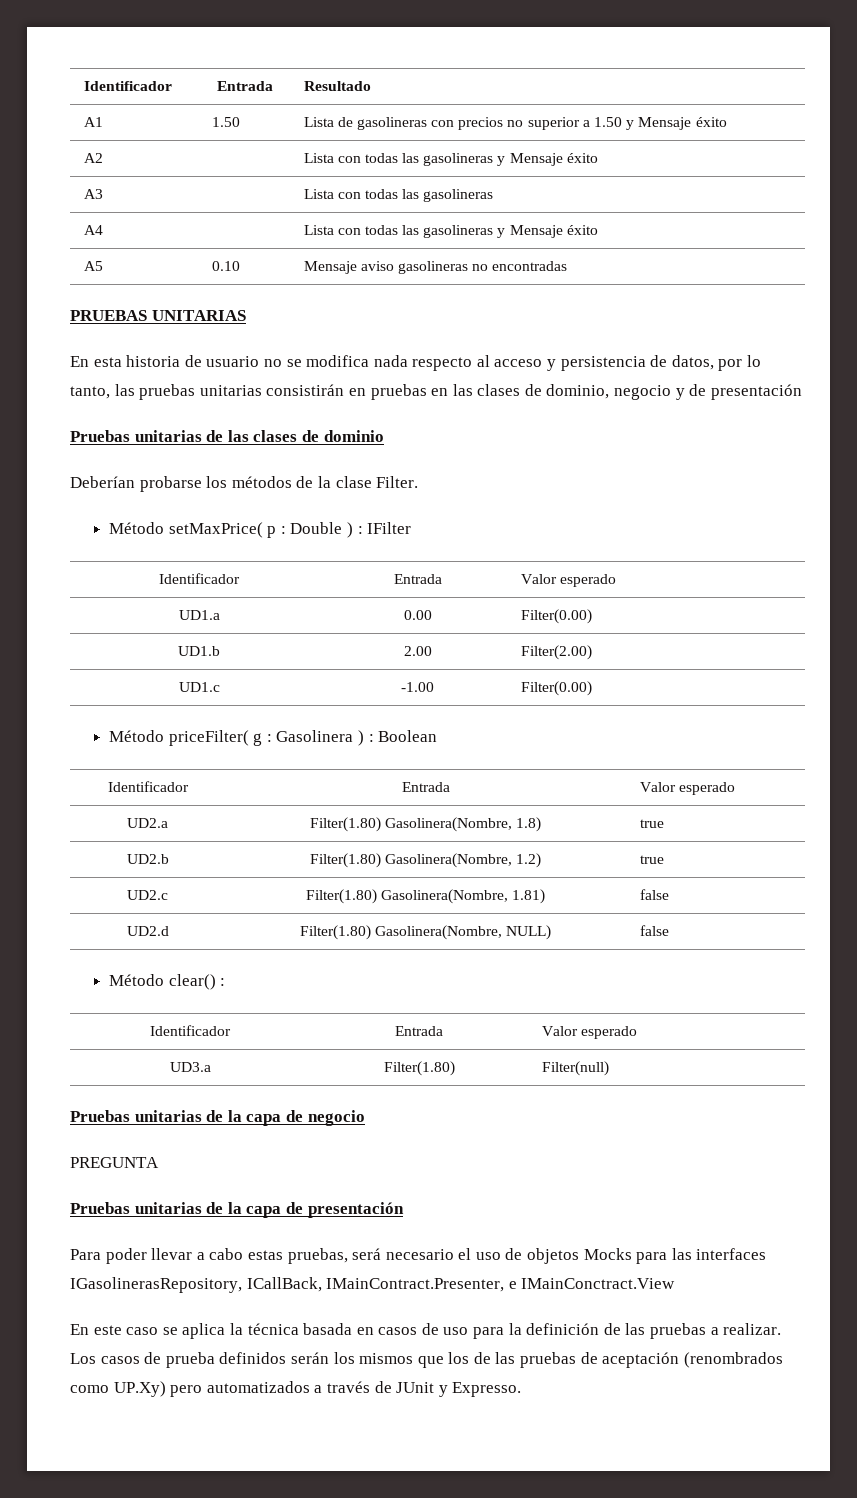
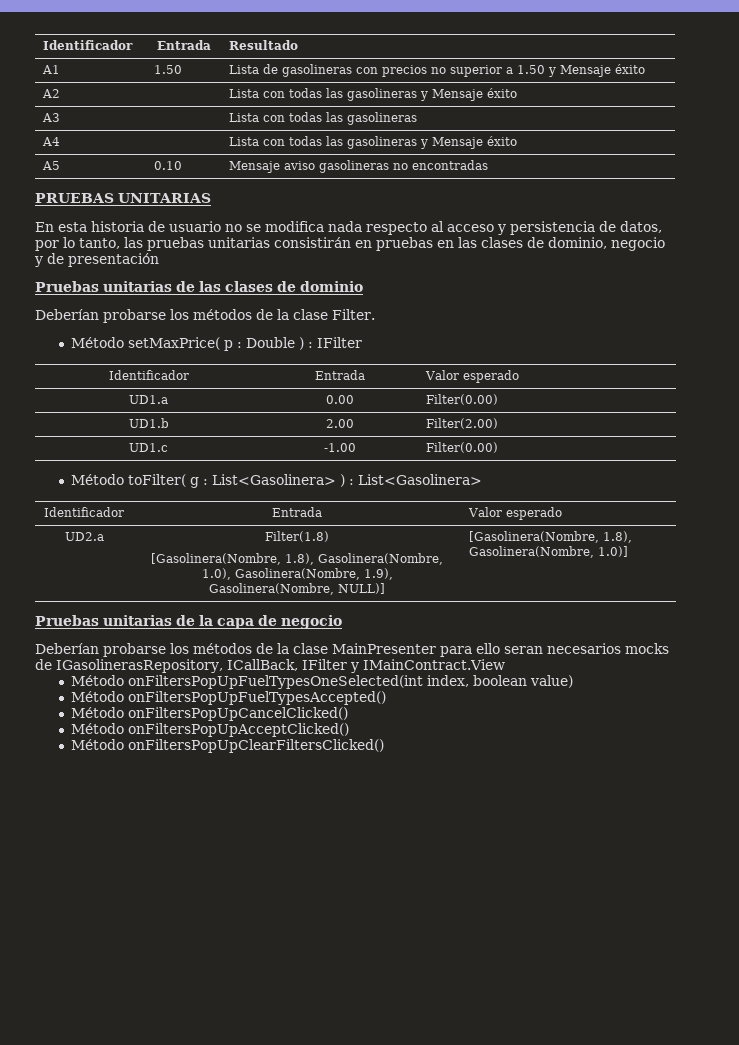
[168,730,249,746] priceFilter( -> [128,474,187,487] toFilter(
[276,730,438,746] Gasolinera ) : Boolean -> [212,474,483,487] List<Gasolinera> ) : List<Gasolinera>
[309,817,542,832] [639,819,664,828] [126,854,169,864] [309,853,542,868] [639,855,664,864] [127,890,168,900] [305,889,546,904] [639,889,669,900] [126,926,169,936] [299,925,552,940] [639,925,669,936] [109,974,226,990] [150,1025,231,1036] [395,1026,443,1036] [541,1026,637,1039] [169,1062,211,1072] [383,1061,455,1076] [541,1061,609,1076] Filter(1.80) Gasolinera(Nombre, 1.8) | true // UD2.b | Filter(1.80) Gasolinera(Nombre, 1.2) | true // UD2.c | Filter(1.80) Gasolinera(Nombre, 1.81) | false // UD2.d | Filter(1.80) Gasolinera(Nombre, NULL) | false // Método clear() : // Identificador | Entrada | Valor esperado // UD3.a | Filter(1.80) | Filter(null) -> [265,531,329,542] [151,553,444,565] [201,568,393,580] [209,583,386,595] [469,531,633,543] [469,546,629,558] Filter(1.8) // [Gasolinera(Nombre, 1.8), Gasolinera(Nombre, 1.0), Gasolinera(Nombre, 1.9), Gasolinera(Nombre, NULL)] | [Gasolinera(Nombre, 1.8), Gasolinera(Nombre, 1.0)]
[70,1157,159,1168] [70,1202,404,1218] [70,1248,767,1264] [70,1277,676,1293] [70,1323,782,1339] [70,1352,783,1368] [70,1381,522,1397] PREGUNTA // Pruebas unitarias de la capa de presentación // Para poder llevar a cabo estas pruebas, será necesario el uso de objetos Mocks para las interfaces IGasolinerasRepository, ICallBack, IMainContract.Presenter, e IMainConctract.View // En este caso se aplica la técnica basada en casos de uso para la definición de las pruebas a realizar. Los casos de prueba definidos serán los mismos que los de las pruebas de aceptación (renombrados como UP.Xy) pero automatizados a través de JUnit y Expresso. -> [35,643,669,657] [35,659,505,673] [71,675,574,689] [71,691,387,705] [71,707,349,721] [71,723,350,737] [71,739,385,753] Deberían probarse los métodos de la clase MainPresenter para ello seran necesarios mocks de IGasolinerasRepository, ICallBack, IFilter y IMainContract.View // Método onFiltersPopUpFuelTypesOneSelected(int index, boolean value) // Método onFiltersPopUpFuelTypesAccepted() // Método onFiltersPopUpCancelClicked() // Método onFiltersPopUpAcceptClicked() // Método onFiltersPopUpClearFiltersClicked()

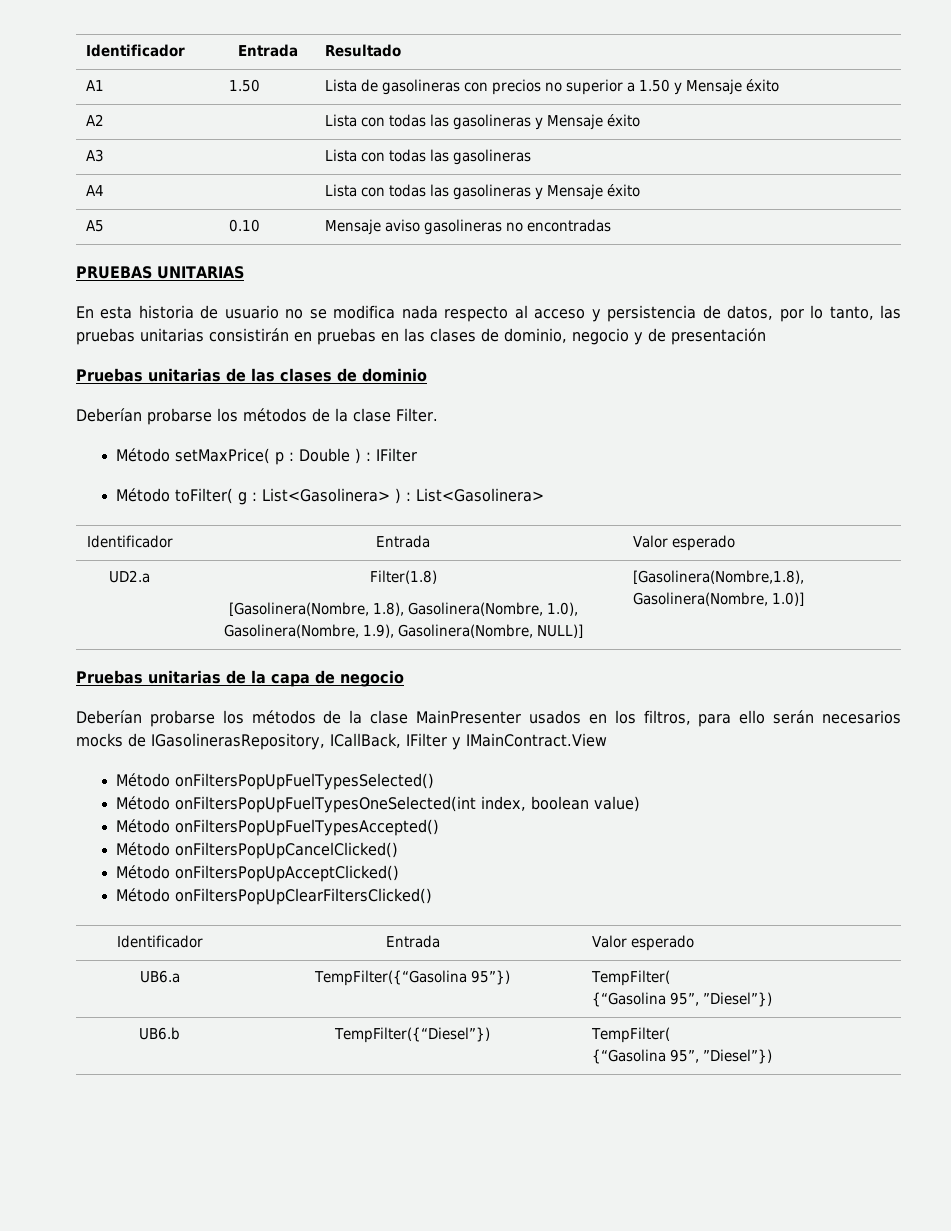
[108,370,189,380] [315,370,365,380] [425,370,520,383] [129,395,168,404] [326,395,354,404] [426,394,499,405] [128,418,169,428] [326,419,354,428] [426,418,499,429] [129,443,168,452] [324,443,356,452] [426,442,499,453] // Identificador | Entrada | Valor esperado // UD1.a | 0.00 | Filter(0.00) // UD1.b | 2.00 | Filter(2.00) // UD1.c | -1.00 | Filter(0.00) -> (418, 455) none
[469,531,633,543] [Gasolinera(Nombre, 1.8), -> [632,570,804,584] [Gasolinera(Nombre,1.8),
(436, 648) none -> [528,710,691,725] usados en los filtros,
[504,646,543,654] seran -> [773,710,815,724] serán
(505, 664) none -> [116,773,435,790] // Método onFiltersPopUpFuelTypesSelected()
(385, 746) none -> [116,935,203,948] [385,935,440,948] [591,935,694,951] [139,970,180,983] [314,970,510,986] [590,970,670,986] [591,992,772,1007] [139,1027,180,1040] [333,1027,491,1043] [590,1027,670,1043] [591,1049,772,1064] // Identificador | Entrada | Valor esperado // UB6.a | TempFilter({“Gasolina 95”}) | TempFilter( // {“Gasolina 95”, ”Diesel”}) // UB6.b | TempFilter({“Diesel”}) | TempFilter( // {“Gasolina 95”, ”Diesel”})

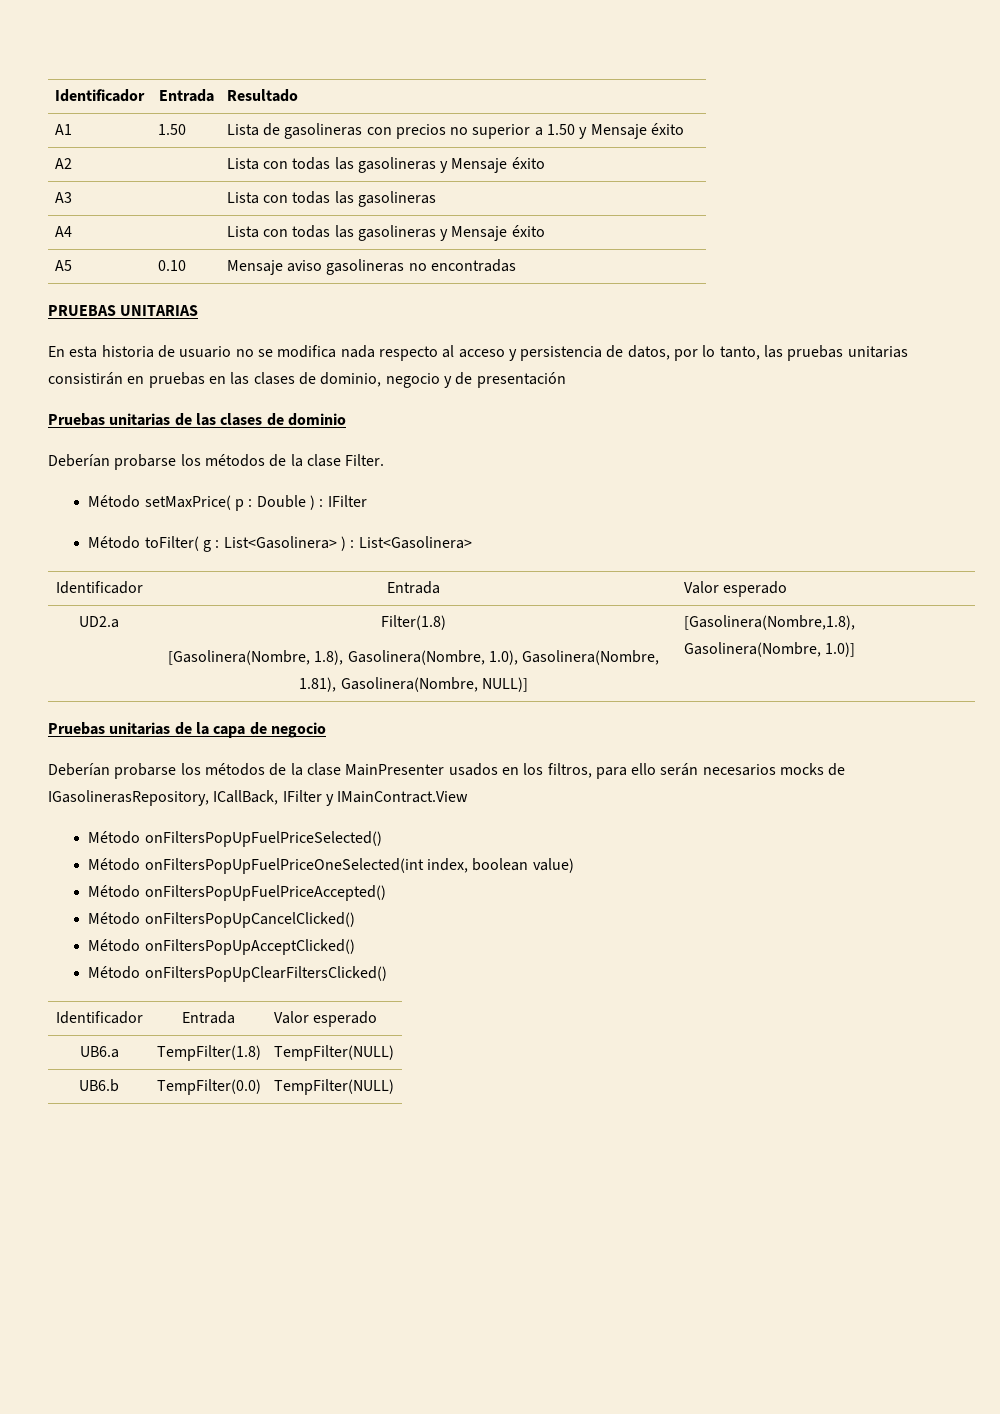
[362,624,394,638] 1.9), -> [299,677,337,692] 1.81),
[175,773,435,790] [116,796,477,813] onFiltersPopUpFuelTypesSelected() // Método onFiltersPopUpFuelTypesOneSelected(int -> [144,831,382,847] [88,858,424,874] onFiltersPopUpFuelPriceSelected() // Método onFiltersPopUpFuelPriceOneSelected(int
[175,819,440,836] onFiltersPopUpFuelTypesAccepted() -> [144,885,386,901] onFiltersPopUpFuelPriceAccepted()
[314,970,510,986] [590,970,670,986] [591,992,772,1007] [139,1027,180,1040] [333,1027,491,1043] [590,1027,670,1043] [591,1049,772,1064] TempFilter({“Gasolina 95”}) | TempFilter( // {“Gasolina 95”, ”Diesel”}) // UB6.b | TempFilter({“Diesel”}) | TempFilter( // {“Gasolina 95”, ”Diesel”}) -> [156,1045,261,1061] [273,1045,394,1061] [79,1079,119,1092] [156,1079,261,1095] [273,1079,394,1095] TempFilter(1.8) | TempFilter(NULL) // UB6.b | TempFilter(0.0) | TempFilter(NULL)

